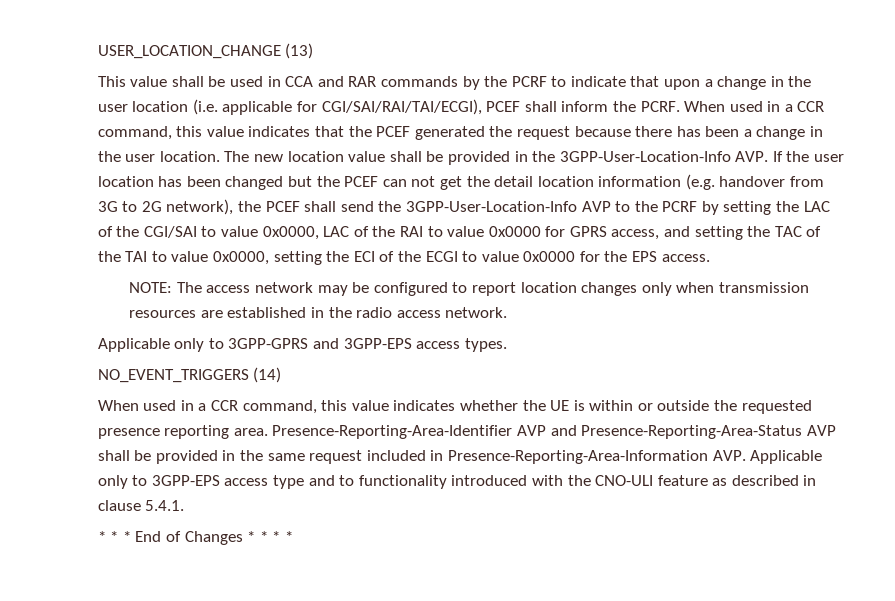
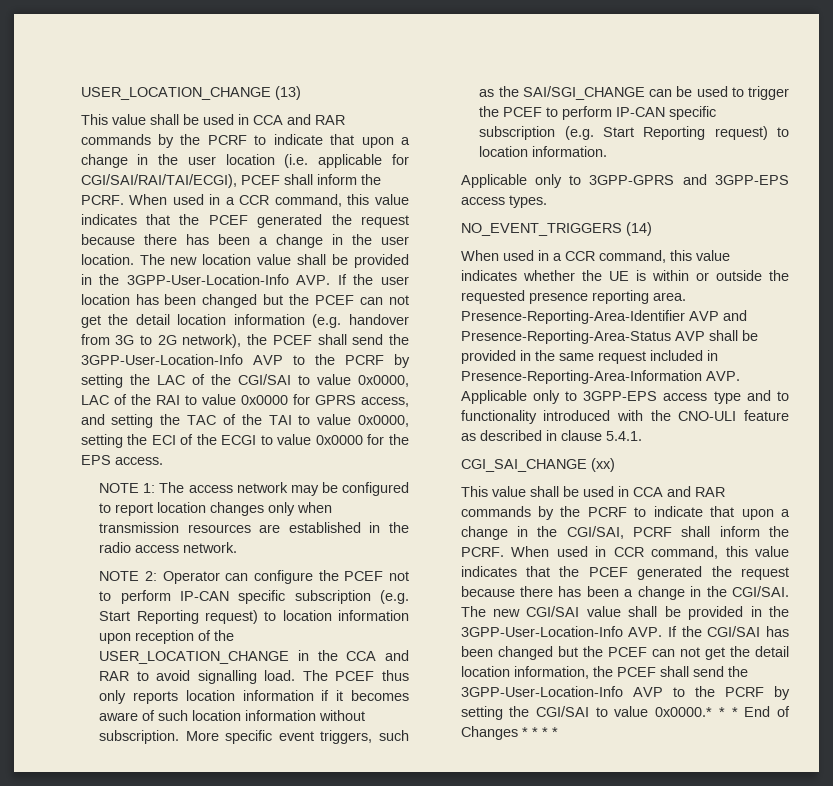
[129,282,173,293] NOTE: -> [99,483,156,493] NOTE 1:
(508, 312) none -> [99,570,409,584] [99,590,409,604] [99,610,409,624] [99,630,235,644] [99,650,409,664] [99,670,409,684] [99,690,409,704] [99,710,366,721] [99,730,409,744] [479,86,789,100] [479,106,717,120] [479,126,789,140] [479,146,608,157] // NOTE 2: Operator can configure the PCEF not to perform IP-CAN specific subscription (e.g. Start Reporting request) to location information upon reception of the USER_LOCATION_CHANGE in the CCA and RAR to avoid signalling load. The PCEF thus only reports location information if it becomes aware of such location information without subscription. More specific event triggers, such as the SAI/SGI_CHANGE can be used to trigger the PCEF to perform IP-CAN specific subscription (e.g. Start Reporting request) to location information.
[97,531,106,542] * -> [460,458,615,472] [460,486,725,497] [460,506,790,520] [460,526,789,540] [460,546,789,559] [460,566,789,580] [460,586,789,600] [460,606,789,620] [460,626,789,637] [460,646,789,660] [460,666,748,679] [460,686,790,700] [460,706,713,720] CGI_SAI_CHANGE (xx) // This value shall be used in CCA and RAR commands by the PCRF to indicate that upon a change in the CGI/SAI, PCRF shall inform the PCRF. When used in CCR command, this value indicates that the PCEF generated the request because there has been a change in the CGI/SAI. The new CGI/SAI value shall be provided in the 3GPP-User-Location-Info AVP. If the CGI/SAI has been changed but the PCEF can not get the detail location information, the PCEF shall send the 3GPP-User-Location-Info AVP to the PCRF by setting the CGI/SAI to value 0x0000.*

